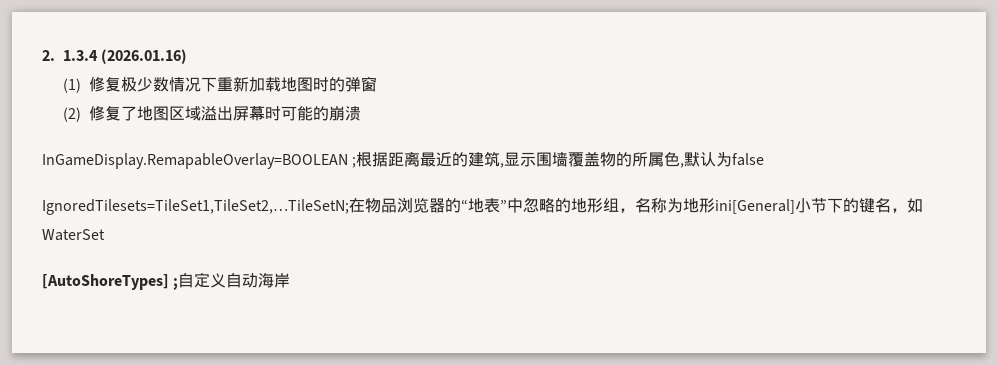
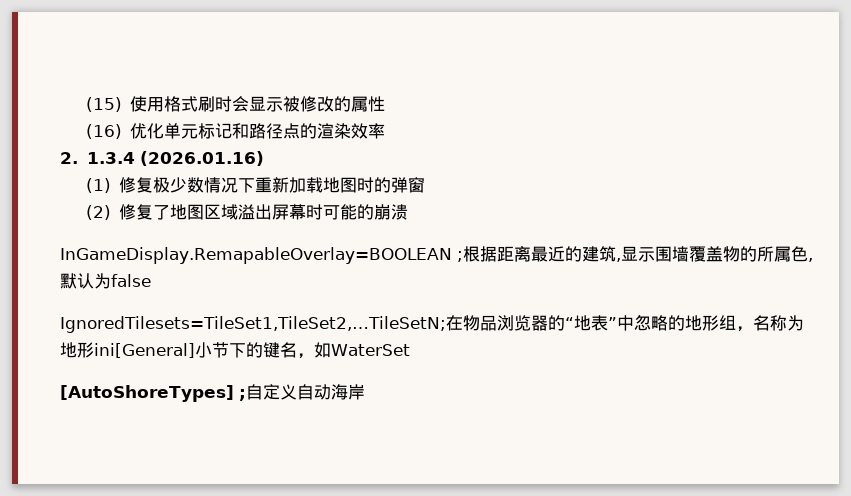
(42, 55) none -> [85,96,386,112] [85,123,386,139] (15)使用格式刷时会显示被修改的属性 // (16)优化单元标记和路径点的渲染效率 //

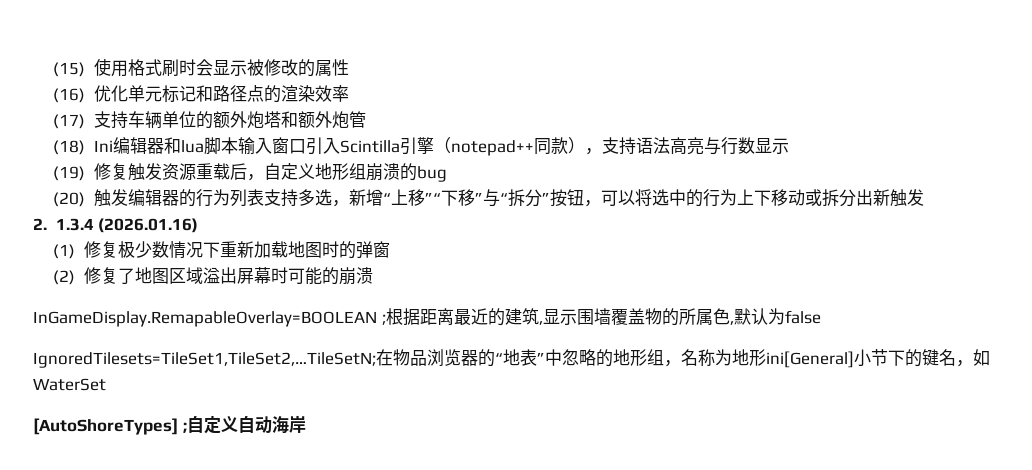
(386, 131) none -> [53,111,366,129] [53,137,789,156] [53,163,447,182] [53,189,924,207] // (17)支持车辆单位的额外炮塔和额外炮管 // (18) Ini编辑器和lua脚本输入窗口引入Scintilla引擎（notepad++同款），支持语法高亮与行数显示 // (19)修复触发资源重载后，自定义地形组崩溃的bug // (20)触发编辑器的行为列表支持多选，新增“上移”“下移”与“拆分”按钮，可以将选中的行为上下移动或拆分出新触发

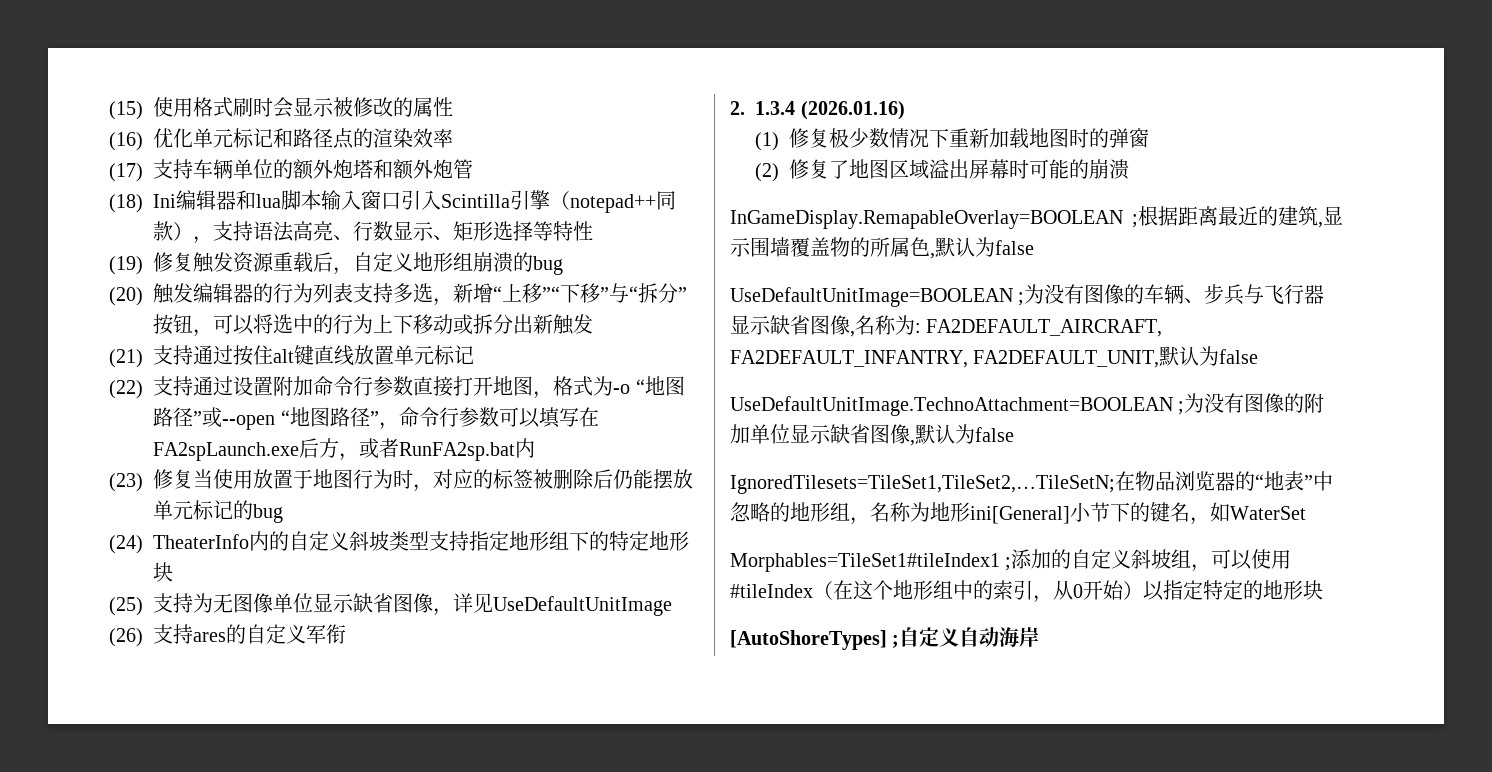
[703,137,721,155] 与 -> [333,235,354,240] 、
(789, 146) none -> [433,221,594,241] 、矩形选择等特性
(924, 197) none -> [109,345,475,368] [109,376,685,399] [153,407,599,430] [153,438,536,461] [109,469,694,492] [153,500,284,523] [109,531,690,554] [153,562,174,582] [109,593,673,616] [109,624,347,647] // (21)支持通过按住alt键直线放置单元标记 // (22)支持通过设置附加命令行参数直接打开地图，格式为-o “地图路径”或--open “地图路径”，命令行参数可以填写在FA2spLaunch.exe后方，或者RunFA2sp.bat内 // (23)修复当使用放置于地图行为时，对应的标签被删除后仍能摆放单元标记的bug // (24) TheaterInfo内的自定义斜坡类型支持指定地形组下的特定地形块 // (25)支持为无图像单位显示缺省图像，详见UseDefaultUnitImage // (26)支持ares的自定义军衔
(821, 317) none -> [730,284,1325,307] [730,315,1163,337] [730,346,1259,368] [730,393,1325,416] [730,424,1014,446] // UseDefaultUnitImage=BOOLEAN ;为没有图像的车辆、步兵与飞行器显示缺省图像,名称为: FA2DEFAULT_AIRCRAFT, FA2DEFAULT_INFANTRY, FA2DEFAULT_UNIT,默认为false // UseDefaultUnitImage.TechnoAttachment=BOOLEAN ;为没有图像的附加单位显示缺省图像,默认为false
(106, 384) none -> [730,549,1292,572] [730,580,1323,603] // Morphables=TileSet1#tileIndex1 ;添加的自定义斜坡组，可以使用#tileIndex（在这个地形组中的索引，从0开始）以指定特定的地形块

